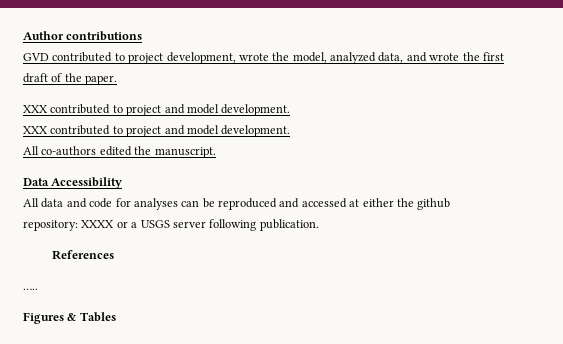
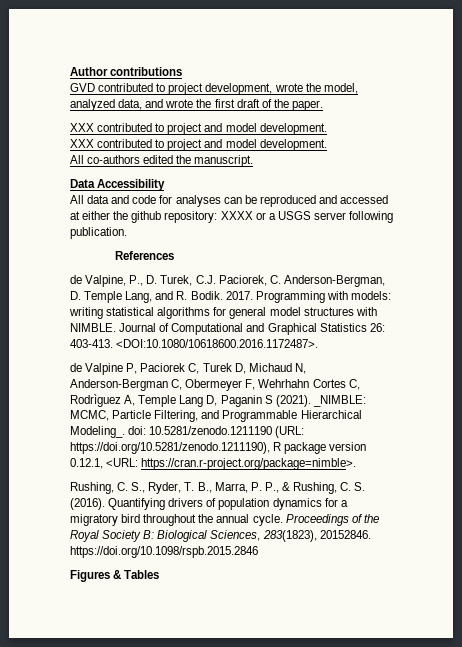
[23,288,38,290] ….. -> [70,275,385,287] [70,291,391,303] [69,307,377,319] [70,323,385,335] [70,339,319,348] [70,363,306,375] [70,379,360,391] [70,394,366,407] [70,410,362,422] [70,426,305,438] [70,442,367,454] [70,458,357,470] [70,482,366,494] [70,498,348,510] [70,514,379,526] [70,530,371,542] [70,546,258,558] de Valpine, P., D. Turek, C.J. Paciorek, C. Anderson-Bergman, D. Temple Lang, and R. Bodik. 2017. Programming with models: writing statistical algorithms for general model structures with NIMBLE. Journal of Computational and Graphical Statistics 26: 403-413. <DOI:10.1080/10618600.2016.1172487>. // de Valpine P, Paciorek C, Turek D, Michaud N, Anderson-Bergman C, Obermeyer F, Wehrhahn Cortes C, Rodrìguez A, Temple Lang D, Paganin S (2021). _NIMBLE: MCMC, Particle Filtering, and Programmable Hierarchical Modeling_. doi: 10.5281/zenodo.1211190 (URL: https://doi.org/10.5281/zenodo.1211190), R package version 0.12.1, <URL: https://cran.r-project.org/package=nimble>. // Rushing, C. S., Ryder, T. B., Marra, P. P., & Rushing, C. S. (2016). Quantifying drivers of population dynamics for a migratory bird throughout the annual cycle. Proceedings of the Royal Society B: Biological Sciences, 283(1823), 20152846. https://doi.org/10.1098/rspb.2015.2846

